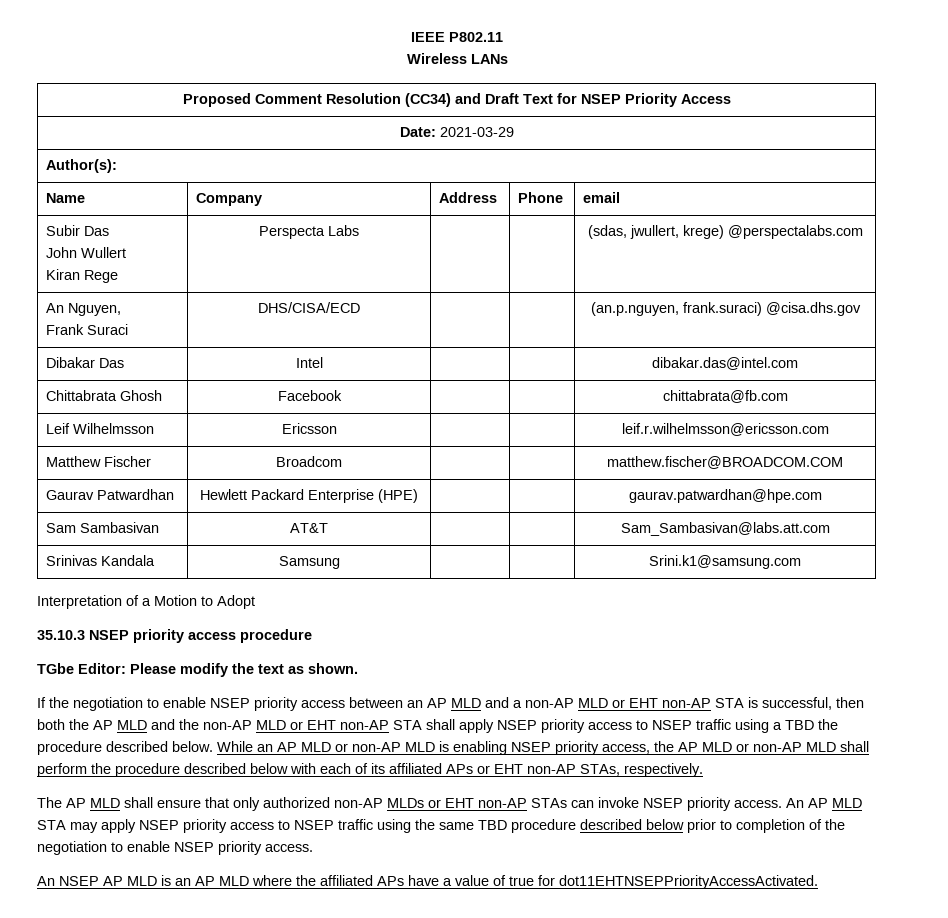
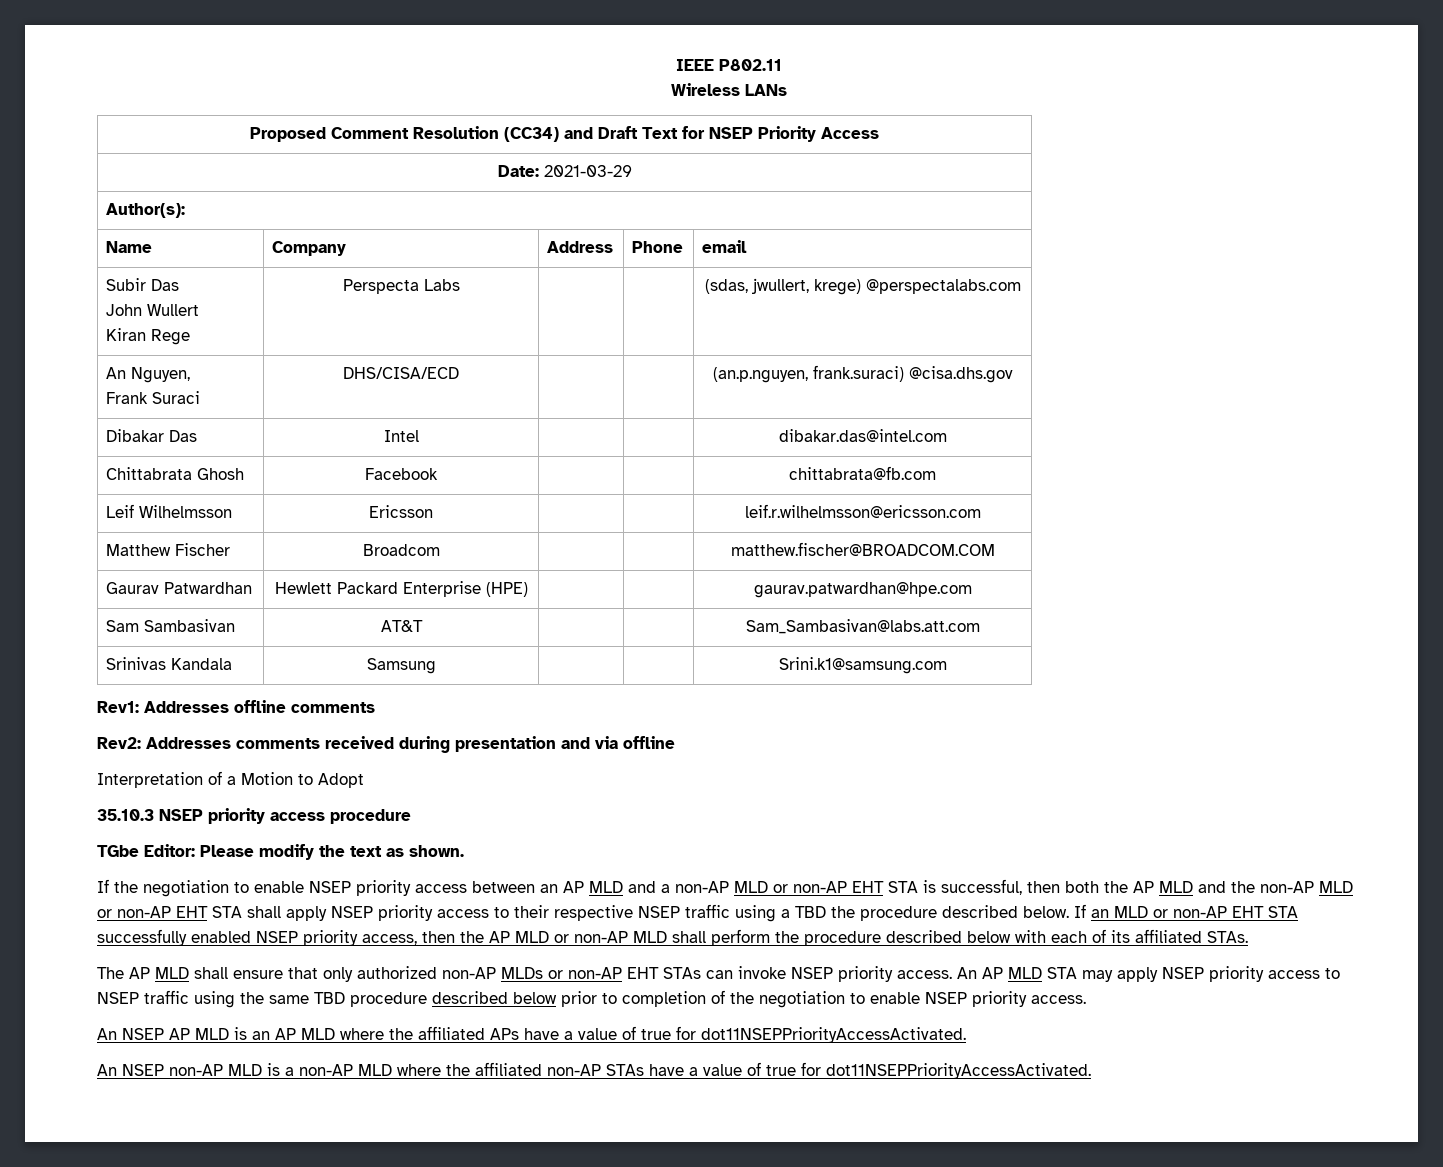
(801, 562) none -> [97,700,375,713] [97,736,675,753] // Rev1: Addresses offline comments // Rev2: Addresses comments received during presentation and via offline
[629,698,711,708] EHT non-AP -> [793,881,884,893] non-AP EHT
[307,720,389,730] EHT non-AP -> [117,906,208,918] non-AP EHT
(648, 725) none -> [514,905,633,921] their respective
[217,741,507,755] While an AP MLD or non-AP MLD is enabling -> [1074,904,1298,918] [97,929,251,946] If an MLD or non-AP EHT STA successfully enabled
(650, 749) none -> [422,931,455,943] then
[446,763,703,777] APs or EHT non-AP STAs, respectively. -> [1207,931,1248,943] STAs.
[445,798,527,808] EHT non-AP -> [568,967,659,979] non-AP EHT
[559,875,818,889] dot11EHTNSEPPriorityAccessActivated. -> [701,1027,966,1043] [97,1062,1091,1079] dot11NSEPPriorityAccessActivated. // An NSEP non-AP MLD is a non-AP MLD where the affiliated non-AP STAs have a value of true for dot11NSEPPriorityAccessActivated.

